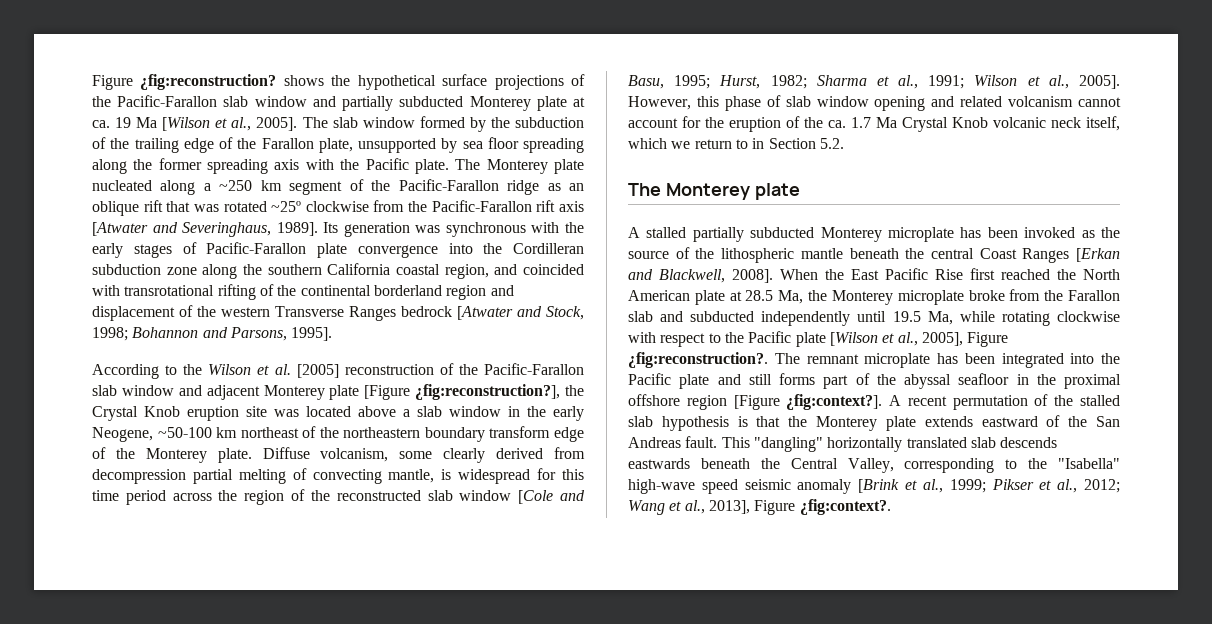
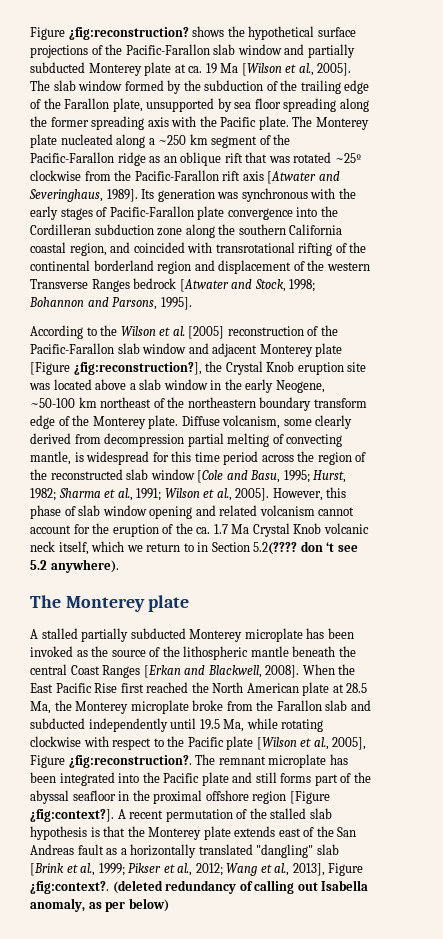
[819,138,844,149] 5.2. -> [253,541,358,555] [30,559,119,573] 5.2(???? don ‘t see 5.2 anywhere).
[981,416,1038,427] eastward -> [278,828,301,837] east
[685,436,1058,452] [628,458,1120,473] [628,479,852,494] fault. This "dangling" horizontally translated slab descends eastwards beneath the Central Valley, corresponding to the "Isabella" high-wave speed seismic anomaly -> [77,844,339,858] fault as a horizontally translated "dangling" slab
(891, 507) none -> [112,880,369,894] [30,898,169,912] (deleted redundancy of calling out Isabella anomaly, as per below)

